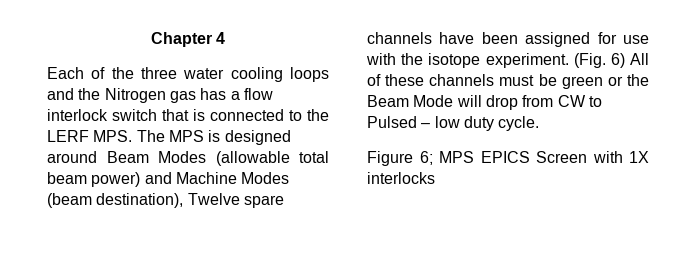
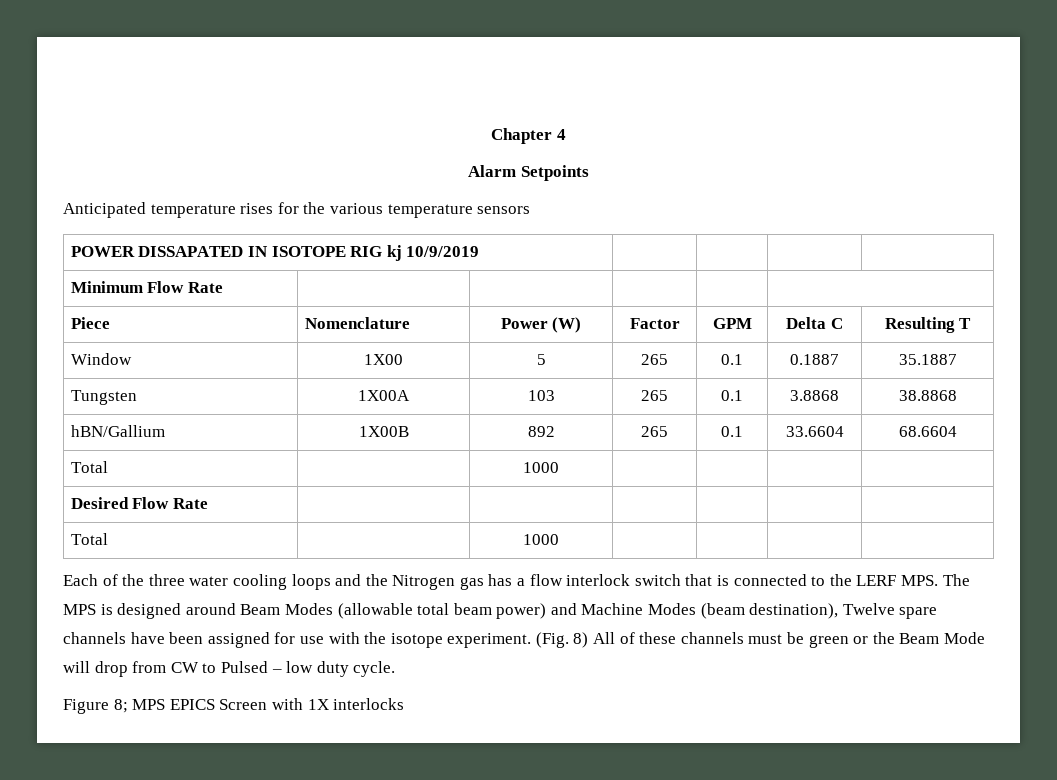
(226, 38) none -> [468,165,589,181] [63,202,531,218] [70,245,480,261] [70,281,224,293] [70,317,110,329] [304,317,410,329] [500,317,582,333] [629,318,680,329] [712,318,752,329] [786,317,843,329] [884,317,972,333] [70,353,132,365] [364,354,403,365] [536,354,546,365] [641,354,668,365] [721,354,743,365] [790,354,839,365] [898,354,957,365] [70,390,137,405] [358,390,410,401] [527,390,555,401] [641,390,668,401] [721,390,743,401] [790,390,839,401] [898,390,957,401] [70,425,165,437] [358,426,409,437] [527,426,555,437] [641,426,668,437] [721,426,743,437] [785,426,844,437] [898,426,957,437] [70,461,108,473] [523,462,559,473] [70,497,209,509] [70,533,108,545] [523,534,559,545] // Alarm Setpoints // Anticipated temperature rises for the various temperature sensors // POWER DISSAPATED IN ISOTOPE RIG kj 10/9/2019 | | | | // Minimum Flow Rate | | | | | // Piece | Nomenclature | Power (W) | Factor | GPM | Delta C | Resulting T // Window | 1X00 | 5 | 265 | 0.1 | 0.1887 | 35.1887 // Tungsten | 1X00A | 103 | 265 | 0.1 | 3.8868 | 38.8868 // hBN/Gallium | 1X00B | 892 | 265 | 0.1 | 33.6604 | 68.6604 // Total | | 1000 | | | | // Desired Flow Rate | | | | | | // Total | | 1000 | | | |
[610,53,625,68] 6) -> [573,632,589,648] 8)
[419,151,433,165] 6; -> [113,699,128,713] 8;

